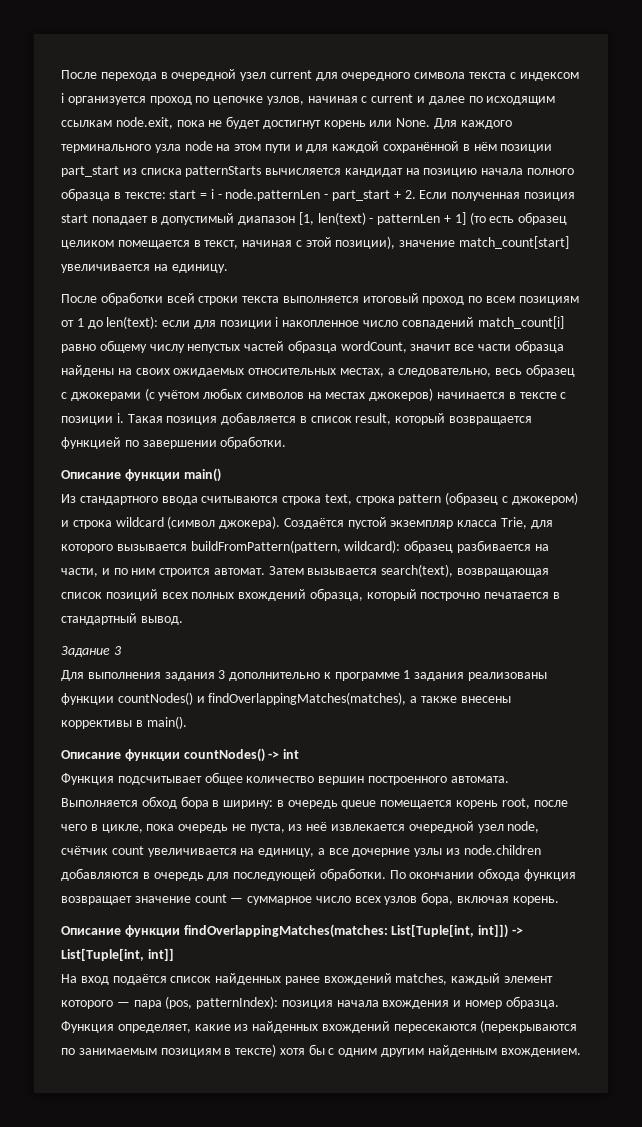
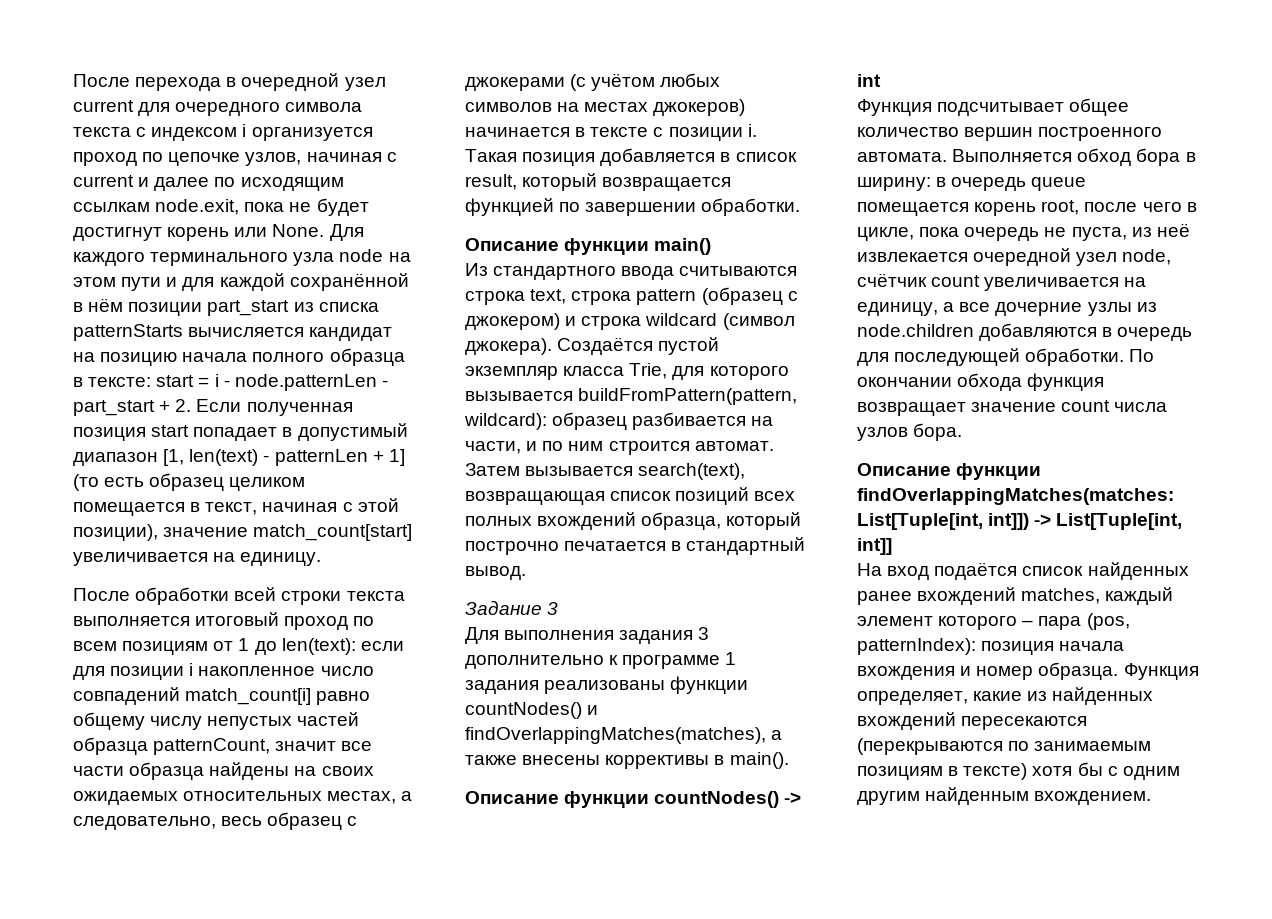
[340,341,407,353] wordCount, -> [153,738,271,755] patternCount,
[230,892,559,905] — суммарное число всех узлов бора, включая корень. -> [1114,402,1168,412] [857,423,963,441] числа узлов бора.
[116,1002,130,1007] — -> [1022,620,1034,626] –

